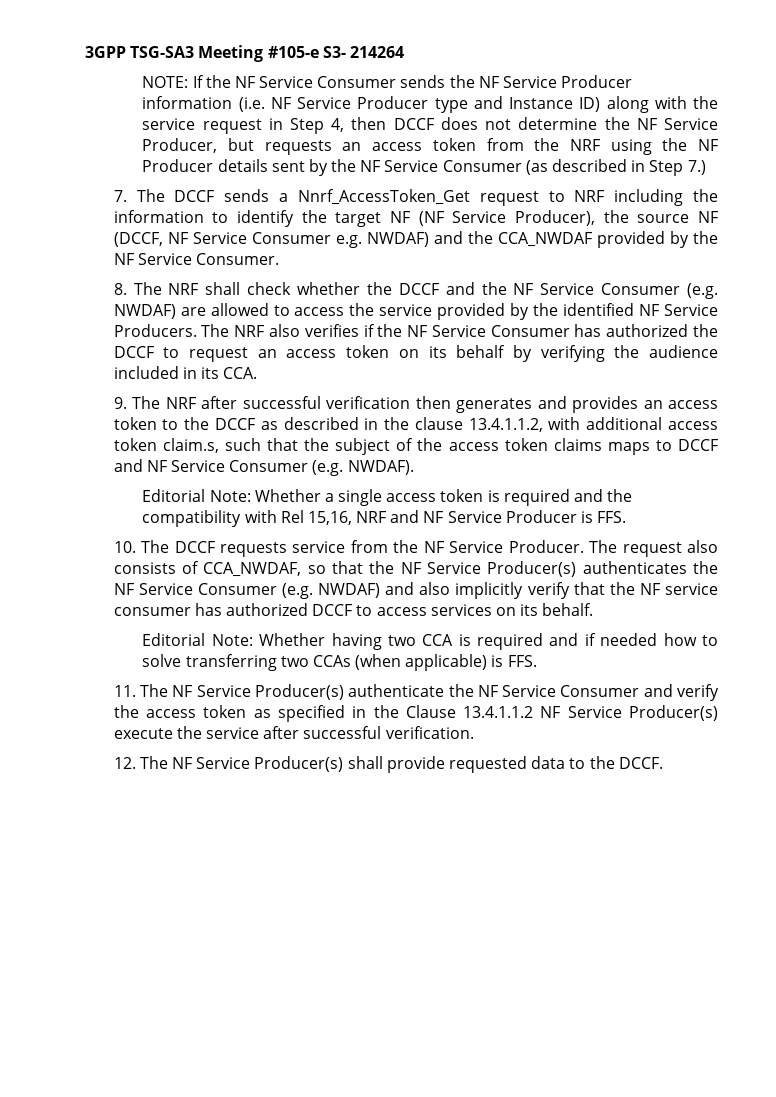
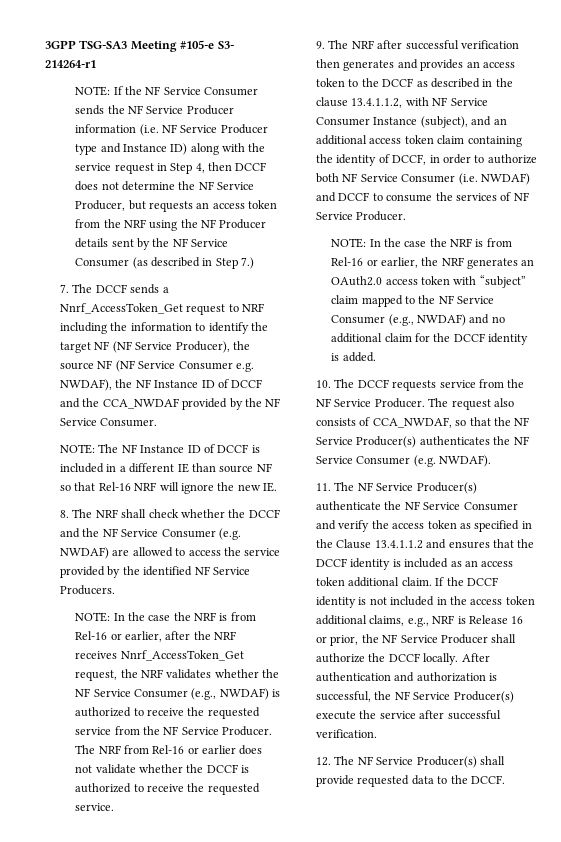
[349,46,404,58] 214264 -> [45,60,96,68] 214264-r1
[113,232,188,247] (DCCF, NF -> [115,360,135,372] (NF
[366,232,429,247] NWDAF) -> [60,379,263,391] NWDAF), the NF Instance ID of DCCF
(280, 259) none -> [60,444,260,454] [60,463,272,473] [60,482,278,494] // NOTE: The NF Instance ID of DCCF is included in a different IE than source NF so that Rel-16 NRF will ignore the new IE.
[201,324,718,337] [113,345,718,362] [113,366,258,379] The NRF also verifies if the NF Service Consumer has authorized the DCCF to request an access token on its behalf by verifying the audience included in its CCA. -> [75,612,256,622] [75,631,237,642] [75,650,244,661] [75,669,280,681] [75,688,281,700] [75,707,260,719] [75,726,273,736] [75,745,263,755] [75,764,250,774] [75,783,260,795] [75,803,115,811] // NOTE: In the case the NRF is from Rel-16 or earlier, after the NRF receives Nnrf_AccessToken_Get request, the NRF validates whether the NF Service Consumer (e.g., NWDAF) is authorized to receive the requested service from the NF Service Producer. The NRF from Rel-16 or earlier does not validate whether the DCCF is authorized to receive the requested service.
[586,417,718,430] [113,438,718,455] [113,459,414,476] [142,489,633,506] [142,510,627,527] additional access token claim.s, such that the subject of the access token claims maps to DCCF and NF Service Consumer (e.g. NWDAF). // Editorial Note: Whether a single access token is required and the compatibility with Rel 15,16, NRF and NF Service Producer is FFS. -> [432,97,488,106] [316,116,507,128] [316,135,522,147] [316,154,537,166] [316,173,530,185] [316,192,529,202] [316,211,407,221] [331,238,512,248] [331,257,535,269] [331,275,526,288] [331,295,495,307] [331,314,505,326] [331,333,529,345] [331,352,376,362] NF Service Consumer Instance (subject), and an additional access token claim containing the identity of DCCF, in order to authorize both NF Service Consumer (i.e. NWDAF) and DCCF to consume the services of NF Service Producer. // NOTE: In the case the NRF is from Rel-16 or earlier, the NRF generates an OAuth2.0 access token with “subject” claim mapped to the NF Service Consumer (e.g., NWDAF) and no additional claim for the DCCF identity is added.
[318,582,718,599] [113,603,594,616] [142,633,718,650] [142,654,537,671] NWDAF) and also implicitly verify that the NF service consumer has authorized DCCF to access services on its behalf. // Editorial Note: Whether having two CCA is required and if needed how to solve transferring two CCAs (when applicable) is FFS. -> [439,455,492,467] NWDAF).
(534, 712) none -> [426,539,535,549] [316,558,514,570] [316,577,498,587] [316,596,535,608] [316,615,524,627] [316,634,517,646] [316,653,490,665] [316,672,498,682] [316,691,392,702] and ensures that the DCCF identity is included as an access token additional claim. If the DCCF identity is not included in the access token additional claims, e.g., NRF is Release 16 or prior, the NF Service Producer shall authorize the DCCF locally. After authentication and authorization is successful, the

